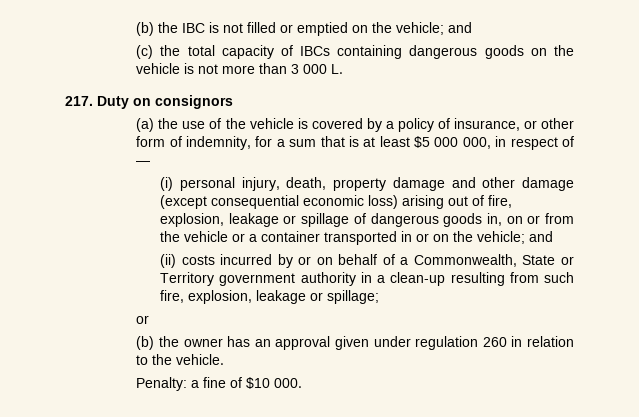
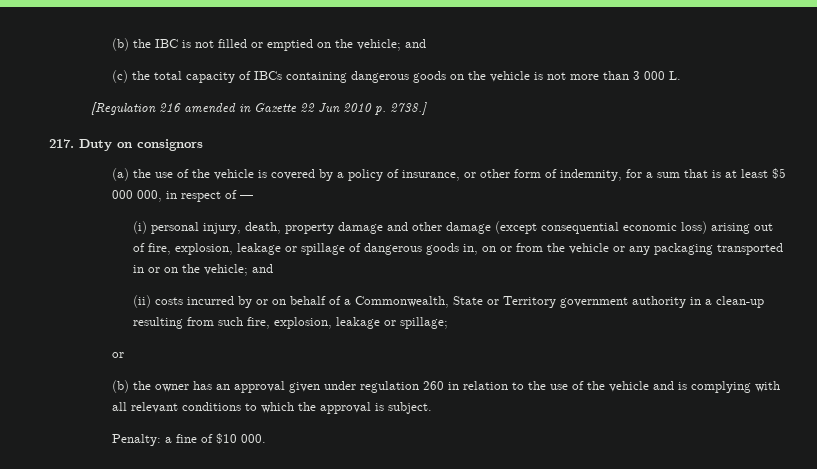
(344, 69) none -> [90,102,427,115] // [Regulation 216 amended in Gazette 22 Jun 2010 p. 2738.]
[249,231,321,242] a container -> [628,243,713,255] any packaging
[176,354,225,365] vehicle. -> [549,381,780,393] [111,402,432,414] use of the vehicle and is complying with all relevant conditions to which the approval is subject.

